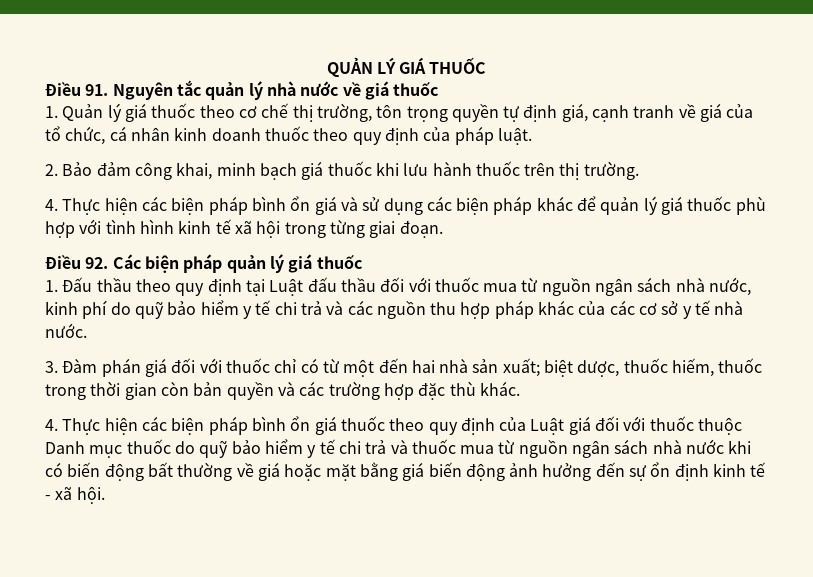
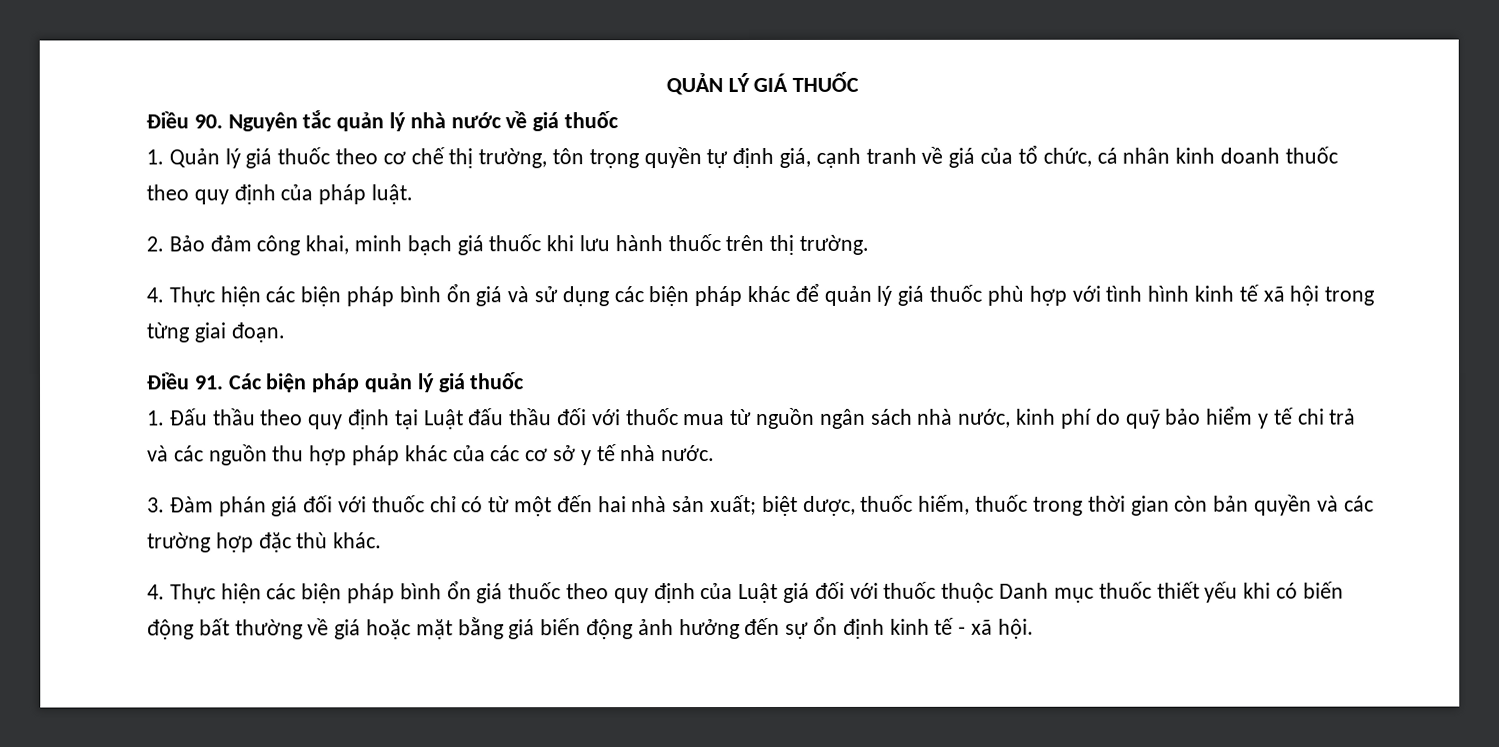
[85,84,109,96] 91. -> [193,114,223,129] 90.
[85,257,109,269] 92. -> [194,375,224,390] 91.
[174,439,725,458] do quỹ bảo hiểm y tế chi trả và thuốc mua từ nguồn ngân sách nhà nước -> [1156,581,1239,603] thiết yếu

